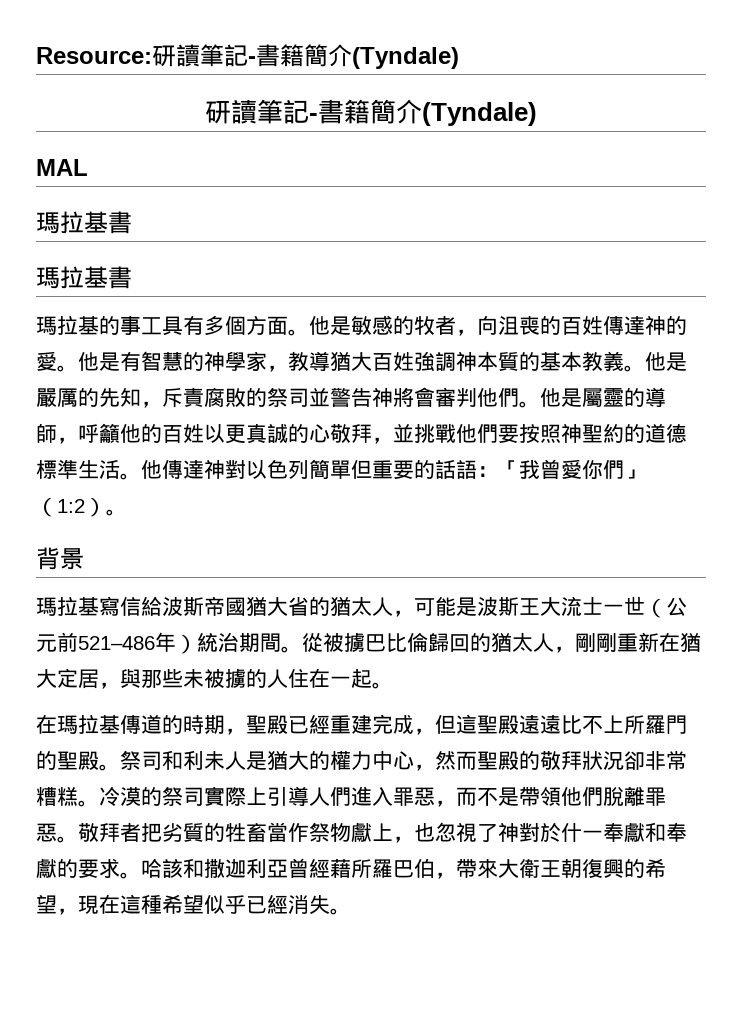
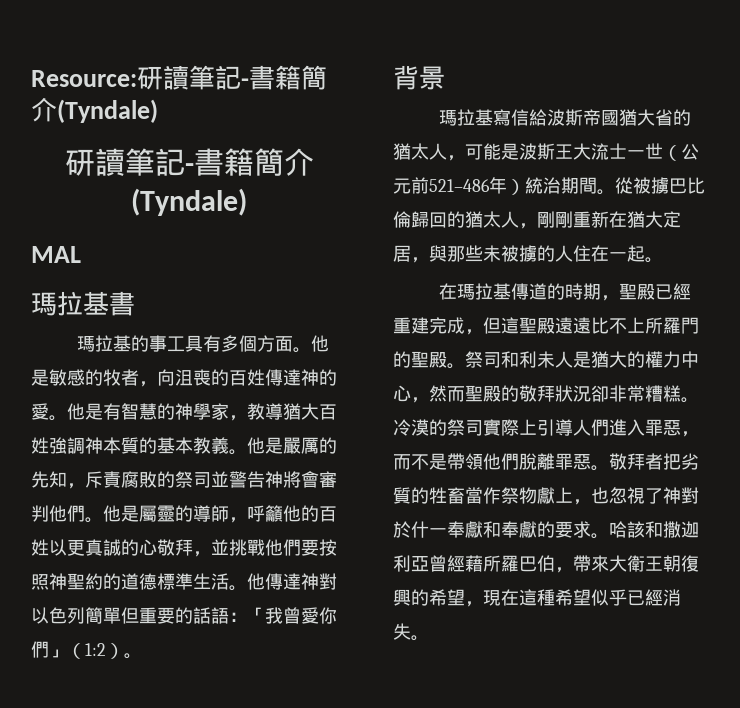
[36,266,132,289] // 瑪拉基書 -> (135, 303) none

